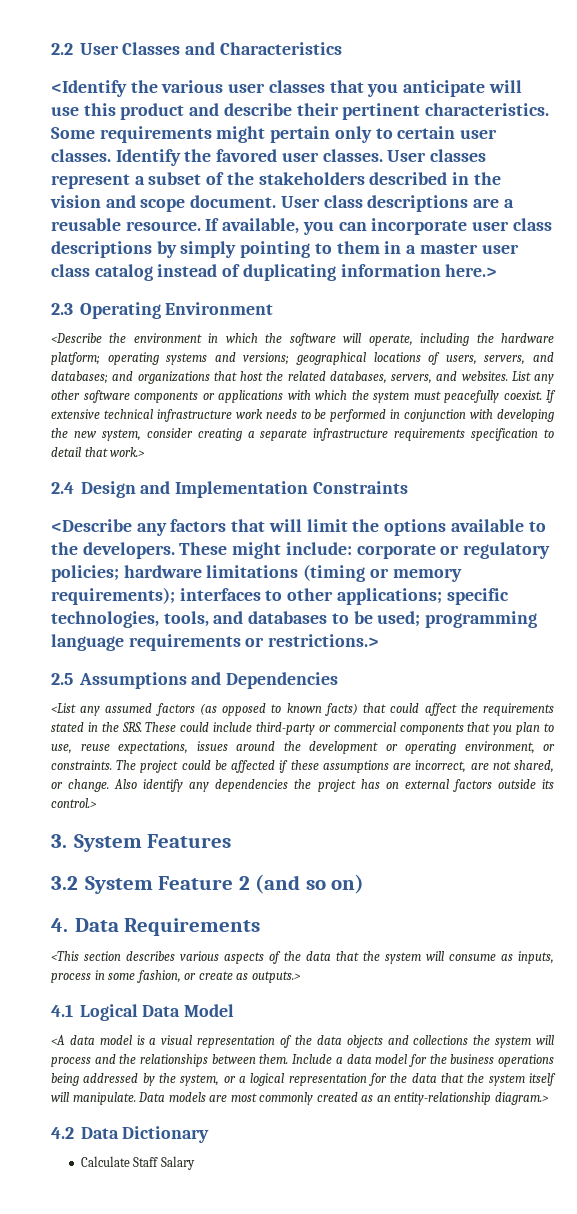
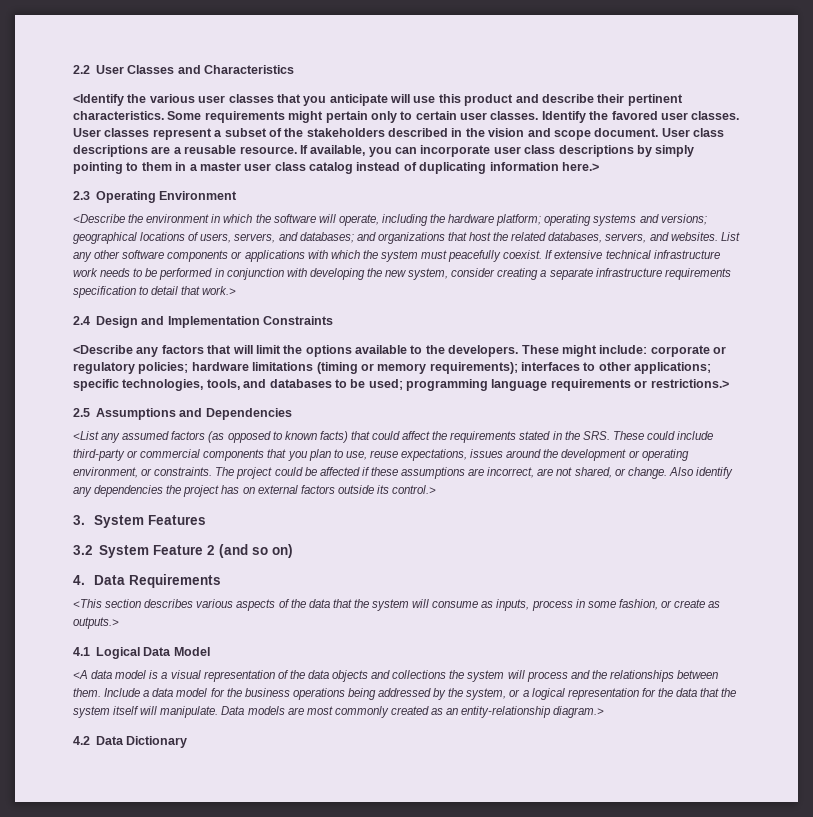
[80,1156,195,1170] // Calculate Staff Salary -> (188, 742) none

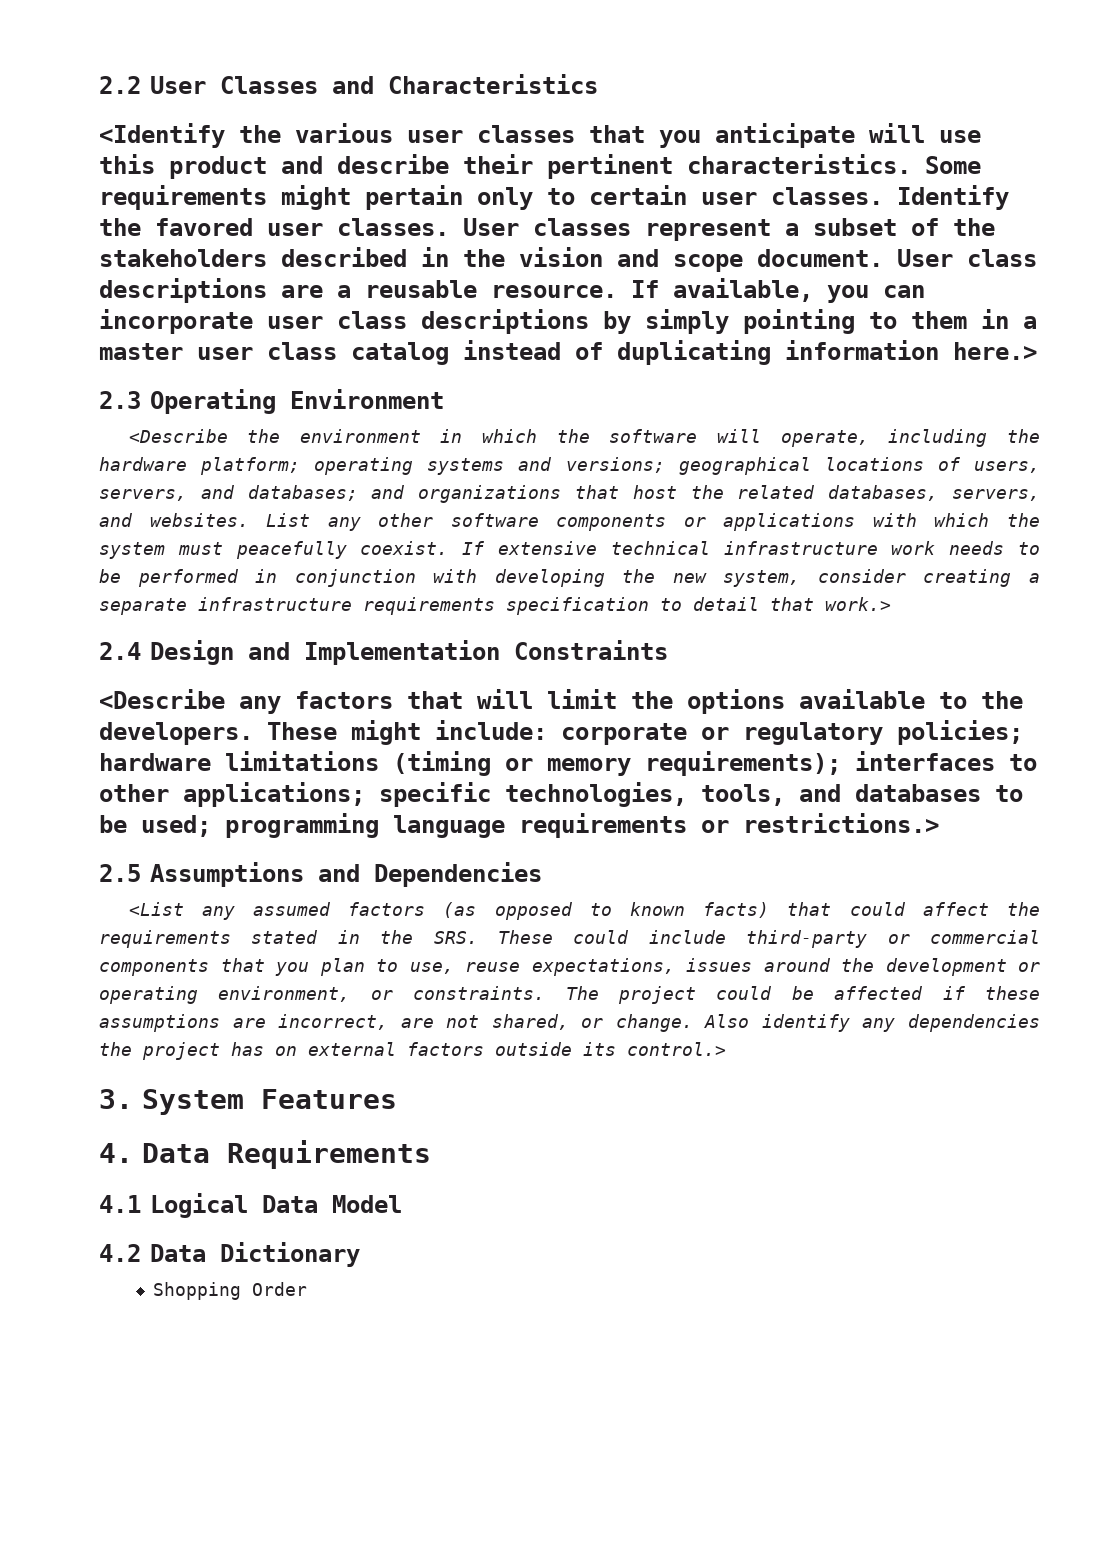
[73,544,293,558] [73,574,222,588] [73,599,721,611] [73,617,119,629] [73,647,210,659] [73,670,719,682] [73,688,737,700] [73,706,605,718] 3.2 System Feature 2 (and so on) // 4. Data Requirements // <This section describes various aspects of the data that the system will consume as inputs, process in some fashion, or create as outputs.> // 4.1 Logical Data Model // <A data model is a visual representation of the data objects and collections the system will process and the relationships between them. Include a data model for the business operations being addressed by the system, or a logical representation for the data that the system itself will manipulate. Data models are most commonly created as an entity-relationship diagram.> -> [99,1140,431,1169] [99,1193,402,1218] 4. Data Requirements // 4.1 Logical Data Model
(188, 742) none -> [153,1282,308,1300] // Shopping Order

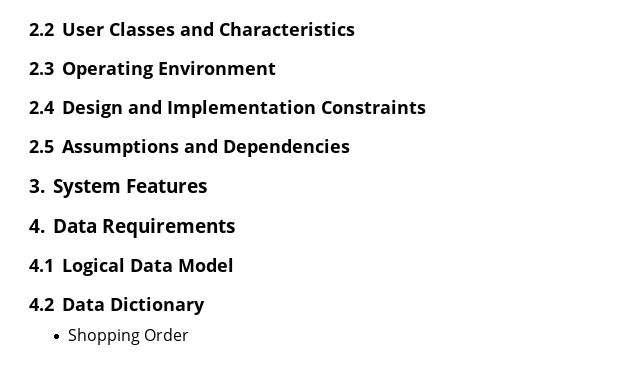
[99,123,981,148] [99,154,981,179] [99,185,1009,210] [99,218,995,241] [99,247,1037,272] [99,278,925,303] [99,309,1037,334] [99,340,1037,365] [99,389,444,414] [128,429,1041,447] [99,457,1040,475] [99,485,1040,503] [99,513,1040,531] [99,541,1040,559] [99,569,1040,587] [99,597,891,615] <Identify the various user classes that you anticipate will use this product and describe their pertinent characteristics. Some requirements might pertain only to certain user classes. Identify the favored user classes. User classes represent a subset of the stakeholders described in the vision and scope document. User class descriptions are a reusable resource. If available, you can incorporate user class descriptions by simply pointing to them in a master user class catalog instead of duplicating information here.> // 2.3 Operating Environment // <Describe the environment in which the software will operate, including the hardware platform; operating systems and versions; geographical locations of users, servers, and databases; and organizations that host the related databases, servers, and websites. List any other software components or applications with which the system must peacefully coexist. If extensive technical infrastructure work needs to be performed in conjunction with developing the new system, consider creating a separate infrastructure requirements specification to detail that work.> -> [29,61,276,79] 2.3 Operating Environment
[99,689,1023,714] [99,720,1023,745] [99,751,1037,776] [99,782,1023,807] [99,813,939,838] [99,862,542,887] [128,902,1040,920] [99,930,1040,948] [99,958,1040,976] [99,986,1040,1004] [99,1014,1040,1032] [99,1042,726,1060] <Describe any factors that will limit the options available to the developers. These might include: corporate or regulatory policies; hardware limitations (timing or memory requirements); interfaces to other applications; specific technologies, tools, and databases to be used; programming language requirements or restrictions.> // 2.5 Assumptions and Dependencies // <List any assumed factors (as opposed to known facts) that could affect the requirements stated in the SRS. These could include third-party or commercial components that you plan to use, reuse expectations, issues around the development or operating environment, or constraints. The project could be affected if these assumptions are incorrect, are not shared, or change. Also identify any dependencies the project has on external factors outside its control.> -> [29,139,350,157] 2.5 Assumptions and Dependencies

